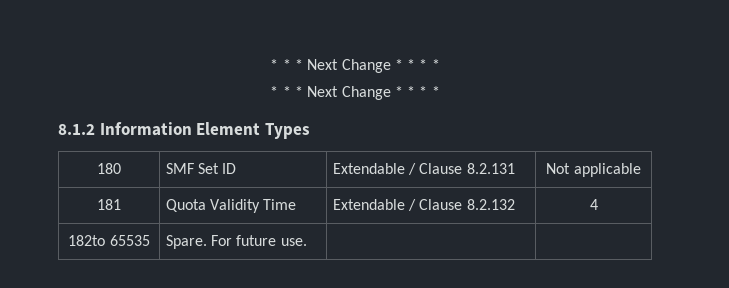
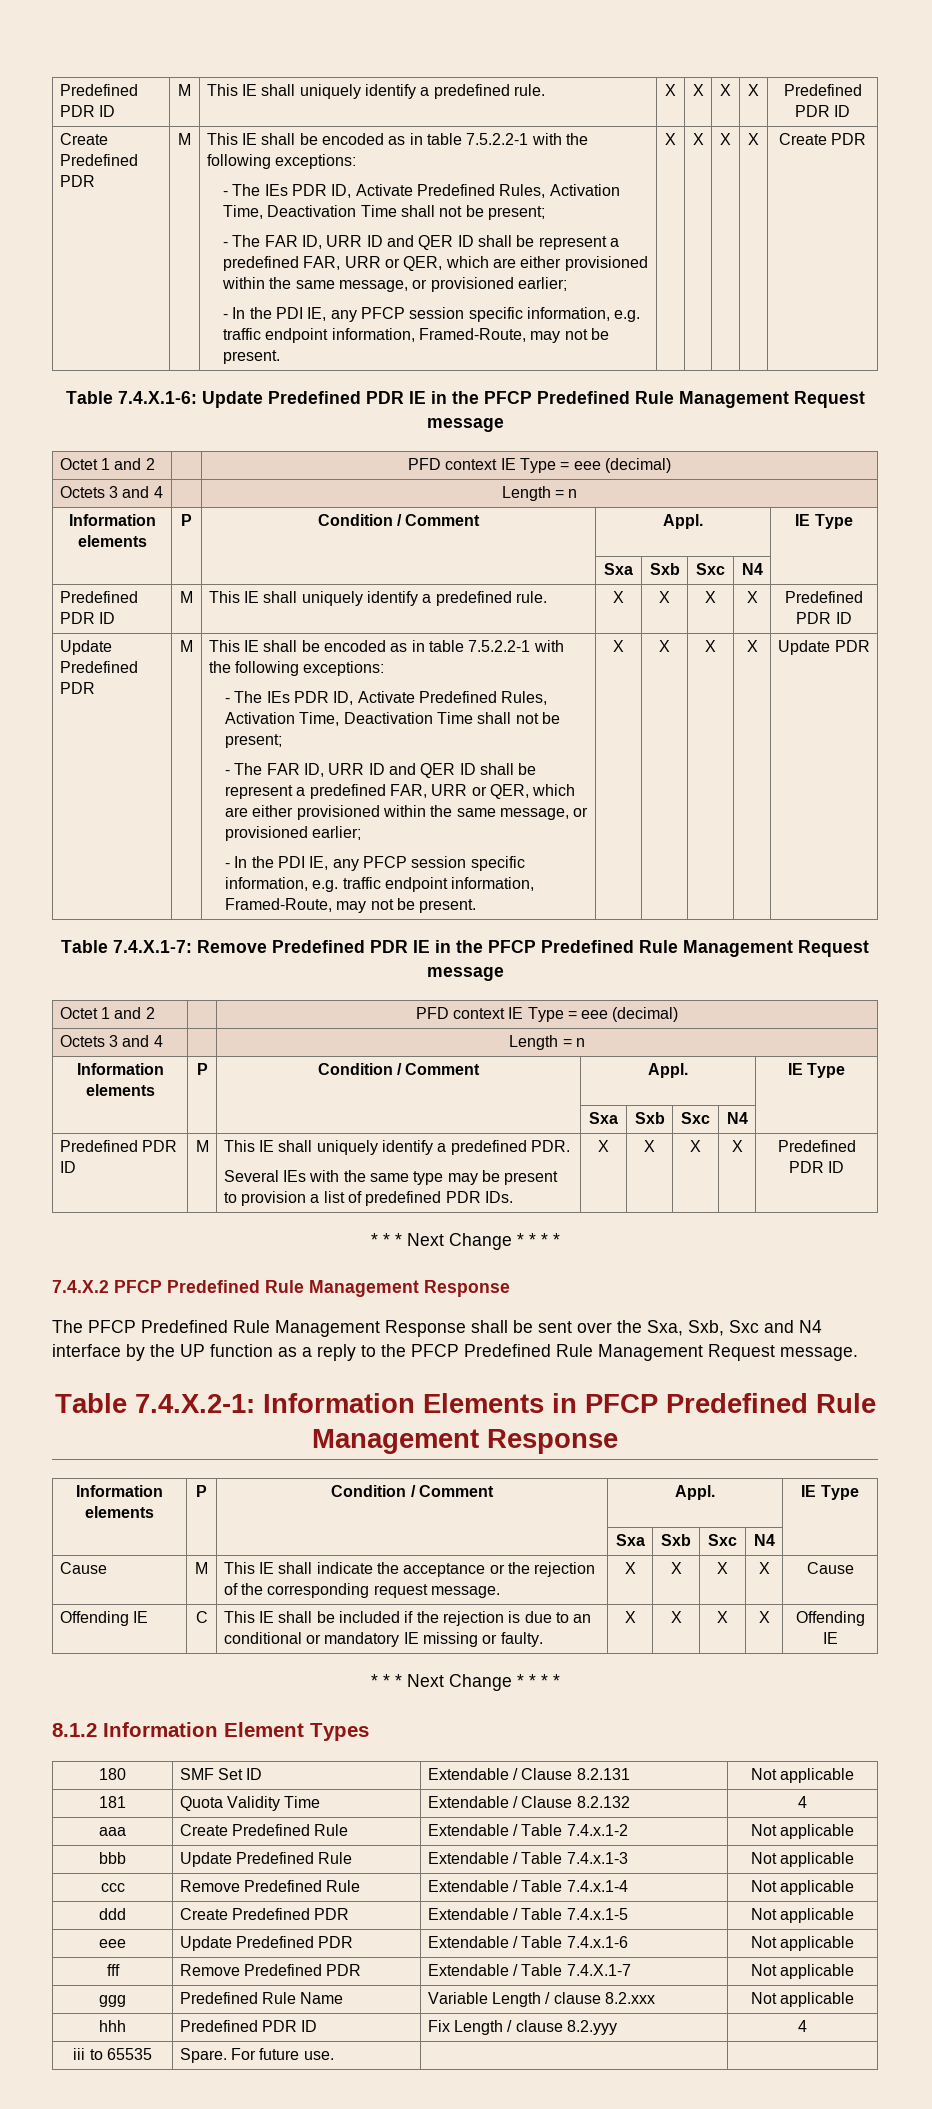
[270,59,440,73] * * * Next Change * * * * -> [59,84,138,96] [59,105,116,117] [178,84,191,96] [206,84,546,99] [665,84,676,96] [692,84,704,96] [720,84,731,96] [748,84,759,96] [783,84,862,96] [794,105,851,117] [59,133,108,145] [59,154,138,166] [59,175,95,187] [178,133,191,145] [206,133,589,145] [206,154,357,169] [223,184,620,198] [223,205,545,220] [223,235,619,250] [223,256,648,271] [222,277,567,292] [223,307,641,322] [223,328,609,343] [223,350,281,364] [665,133,676,145] [692,133,704,145] [720,133,731,145] [748,133,759,145] [778,133,867,145] [65,391,865,408] [426,418,504,432] [59,458,155,470] [408,458,671,473] [59,486,163,498] [501,486,578,501] [68,514,156,526] [77,535,147,547] [181,514,192,526] [317,514,481,526] [663,514,703,529] [795,514,853,529] [604,563,633,575] [649,563,680,575] [696,563,725,575] [741,563,763,575] [59,591,138,603] [59,612,116,624] [180,591,193,603] [208,591,548,606] [613,591,624,603] [659,591,670,603] [705,591,716,603] [746,591,758,603] [785,591,863,603] [796,612,852,624] [59,640,112,655] [59,661,138,673] [59,682,95,694] [180,640,193,652] [208,640,564,652] [208,661,385,676] [225,691,548,705] [225,712,560,726] [225,734,283,748] [225,763,537,778] [225,784,576,799] [225,805,589,820] [225,826,362,841] [225,856,525,871] [225,877,535,892] [225,898,477,913] [613,640,624,652] [659,640,670,652] [705,640,716,652] [746,640,758,652] [778,640,870,655] [61,940,869,957] [426,967,504,981] [59,1007,155,1019] [415,1007,679,1022] [59,1035,163,1047] [509,1035,585,1050] [76,1063,164,1075] [85,1084,155,1096] [196,1063,208,1075] [317,1063,481,1075] [648,1063,688,1078] [787,1063,846,1078] [589,1112,618,1124] [634,1112,665,1124] [681,1112,710,1124] [726,1112,748,1124] [59,1140,178,1152] [59,1161,76,1173] [195,1140,209,1152] [223,1140,571,1155] [223,1170,559,1185] [223,1191,514,1206] [598,1140,609,1152] [644,1140,655,1152] [690,1140,701,1152] [731,1140,743,1152] [777,1140,856,1152] [788,1161,845,1173] [370,1233,560,1250] [52,1280,510,1297] [52,1320,822,1337] [52,1344,858,1361] [54,1393,876,1413] [312,1429,618,1454] [76,1485,163,1497] [85,1506,154,1518] [196,1485,207,1497] [331,1485,494,1497] [675,1485,715,1500] [801,1485,859,1500] [615,1534,645,1546] [661,1534,691,1546] [708,1534,737,1546] [753,1534,775,1546] [59,1562,107,1574] [195,1562,208,1574] [223,1562,596,1577] [223,1583,501,1598] [624,1562,636,1574] [670,1562,682,1574] [717,1562,728,1574] [758,1562,770,1574] [806,1562,854,1574] [59,1611,149,1626] [195,1611,208,1623] [223,1611,592,1626] [223,1632,543,1647] [624,1611,636,1623] [670,1611,682,1623] [717,1611,728,1623] [758,1611,770,1623] [795,1611,865,1626] [822,1632,838,1644] Predefined PDR ID | M | This IE shall uniquely identify a predefined rule. | X | X | X | X | Predefined PDR ID // Create Predefined PDR | M | This IE shall be encoded as in table 7.5.2.2-1 with the following exceptions: // - The IEs PDR ID, Activate Predefined Rules, Activation Time, Deactivation Time shall not be present; // - The FAR ID, URR ID and QER ID shall be represent a predefined FAR, URR or QER, which are either provisioned within the same message, or provisioned earlier; // - In the PDI IE, any PFCP session specific information, e.g. traffic endpoint information, Framed-Route, may not be present. | X | X | X | X | Create PDR // Table 7.4.X.1-6: Update Predefined PDR IE in the PFCP Predefined Rule Management Request message // Octet 1 and 2 | | PFD context IE Type = eee (decimal) // Octets 3 and 4 | | Length = n // Information elements | P | Condition / Comment | Appl. | IE Type // | | | Sxa | Sxb | Sxc | N4 | // Predefined PDR ID | M | This IE shall uniquely identify a predefined rule. | X | X | X | X | Predefined PDR ID // Update Predefined PDR | M | This IE shall be encoded as in table 7.5.2.2-1 with the following exceptions: // - The IEs PDR ID, Activate Predefined Rules, Activation Time, Deactivation Time shall not be present; // - The FAR ID, URR ID and QER ID shall be represent a predefined FAR, URR or QER, which are either provisioned within the same message, or provisioned earlier; // - In the PDI IE, any PFCP session specific information, e.g. traffic endpoint information, Framed-Route, may not be present. | X | X | X | X | Update PDR // Table 7.4.X.1-7: Remove Predefined PDR IE in the PFCP Predefined Rule Management Request message // Octet 1 and 2 | | PFD context IE Type = eee (decimal) // Octets 3 and 4 | | Length = n // Information elements | P | Condition / Comment | Appl. | IE Type // | | | Sxa | Sxb | Sxc | N4 | // Predefined PDR ID | M | This IE shall uniquely identify a predefined PDR. // Several IEs with the same type may be present to provision a list of predefined PDR IDs. | X | X | X | X | Predefined PDR ID // * * * Next Change * * * * // 7.4.X.2 PFCP Predefined Rule Management Response // The PFCP Predefined Rule Management Response shall be sent over the Sxa, Sxb, Sxc and N4 interface by the UP function as a reply to the PFCP Predefined Rule Management Request message. // Table 7.4.X.2-1: Information Elements in PFCP Predefined Rule Management Response // Information elements | P | Condition / Comment | Appl. | IE Type // | | | Sxa | Sxb | Sxc | N4 | // Cause | M | This IE shall indicate the acceptance or the rejection of the corresponding request message. | X | X | X | X | Cause // Offending IE | C | This IE shall be included if the rejection is due to an conditional or mandatory IE missing or faulty. | X | X | X | X | Offending IE
[68,235,106,246] 182to -> [99,1827,126,1836] [179,1824,349,1836] [427,1824,628,1836] [750,1824,855,1839] [99,1852,126,1864] [179,1852,353,1867] [427,1852,628,1864] [750,1852,855,1867] [100,1883,125,1892] [179,1880,361,1892] [427,1880,628,1892] [750,1880,855,1895] [99,1908,126,1920] [179,1908,350,1920] [427,1908,628,1920] [750,1908,855,1923] [99,1939,126,1948] [179,1936,354,1951] [427,1936,628,1948] [750,1936,855,1951] [106,1964,120,1976] [179,1964,362,1976] [427,1964,631,1976] [750,1964,855,1979] [99,1995,126,2007] [179,1992,344,2004] [427,1992,656,2007] [750,1992,855,2007] [99,2020,126,2032] [179,2020,318,2032] [427,2020,618,2035] [798,2020,807,2032] [73,2048,103,2060] aaa | Create Predefined Rule | Extendable / Table 7.4.x.1-2 | Not applicable // bbb | Update Predefined Rule | Extendable / Table 7.4.x.1-3 | Not applicable // ccc | Remove Predefined Rule | Extendable / Table 7.4.x.1-4 | Not applicable // ddd | Create Predefined PDR | Extendable / Table 7.4.x.1-5 | Not applicable // eee | Update Predefined PDR | Extendable / Table 7.4.x.1-6 | Not applicable // fff | Remove Predefined PDR | Extendable / Table 7.4.X.1-7 | Not applicable // ggg | Predefined Rule Name | Variable Length / clause 8.2.xxx | Not applicable // hhh | Predefined PDR ID | Fix Length / clause 8.2.yyy | 4 // iii to

